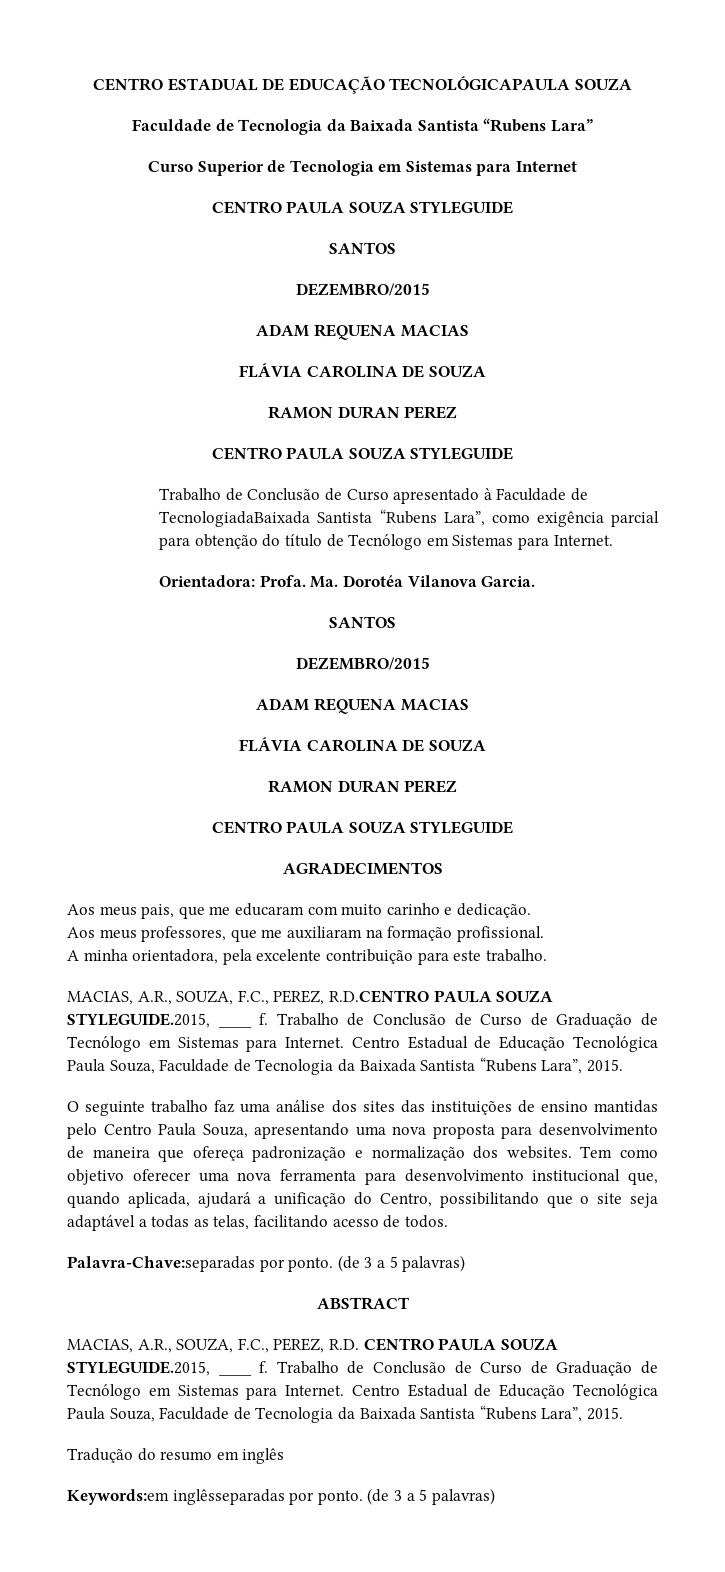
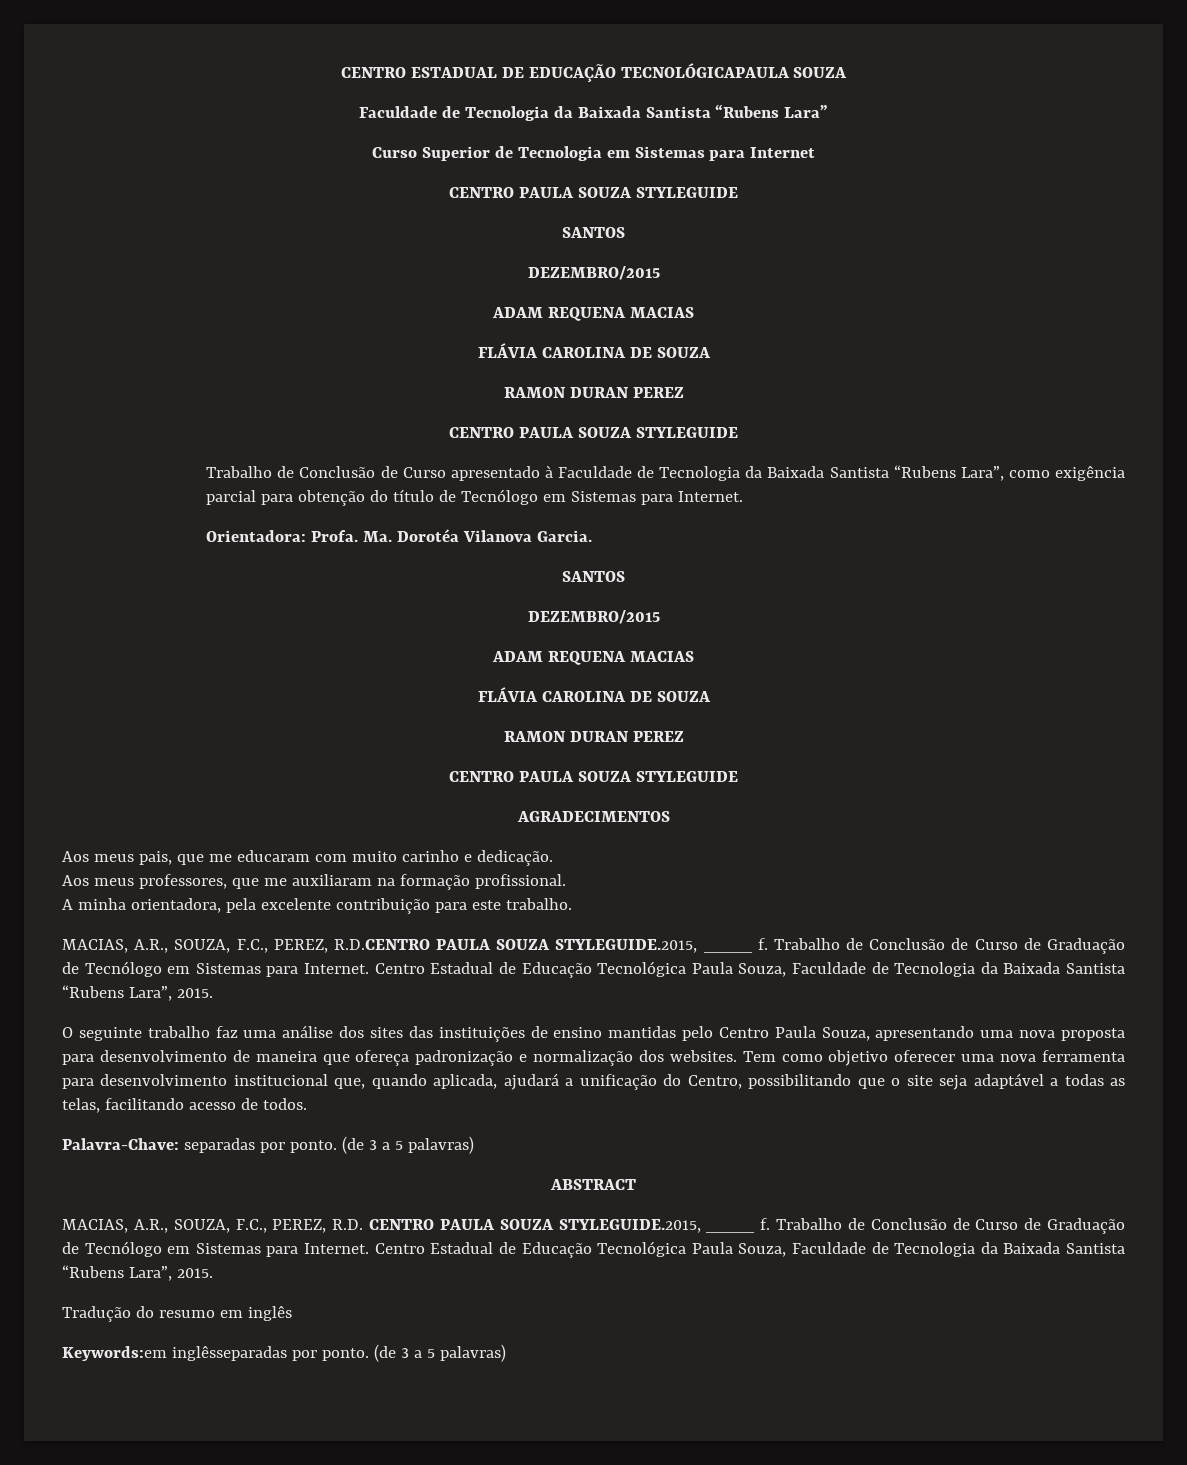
[159,511,311,527] TecnologiadaBaixada -> [659,466,825,481] Tecnologia da Baixada
[67,1256,255,1272] Palavra-Chave:separadas -> [62,1138,255,1153] Palavra-Chave: separadas

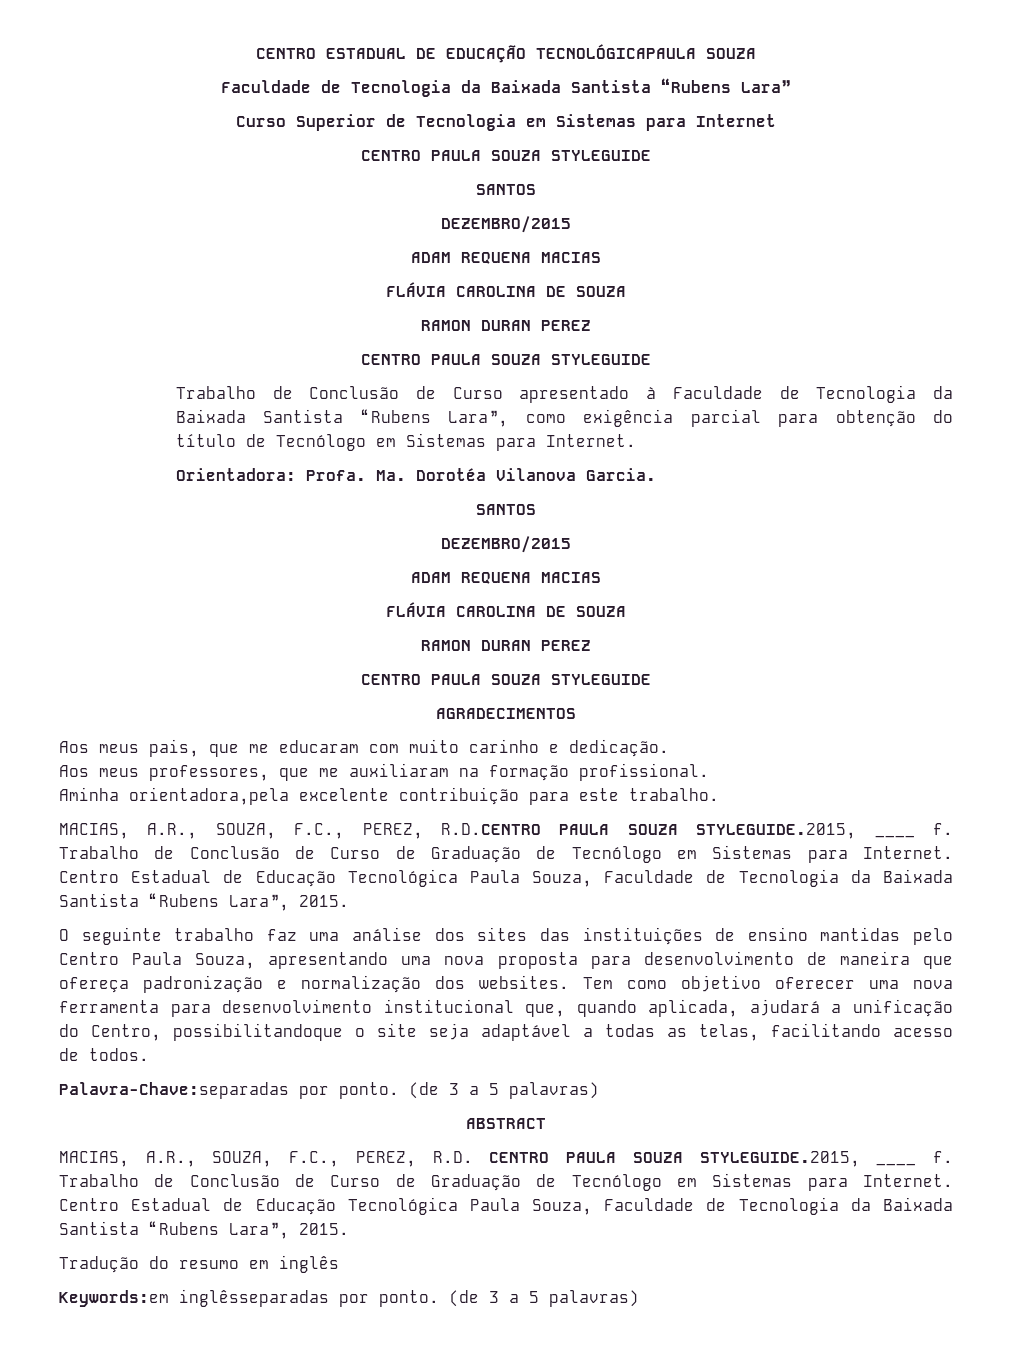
[62,898,256,913] A minha orientadora, pela -> [59,787,289,805] Aminha orientadora,pela
[748,1074,885,1089] possibilitando que -> [173,1023,343,1041] possibilitandoque
[62,1138,255,1153] Palavra-Chave: separadas -> [59,1082,289,1099] Palavra-Chave:separadas

